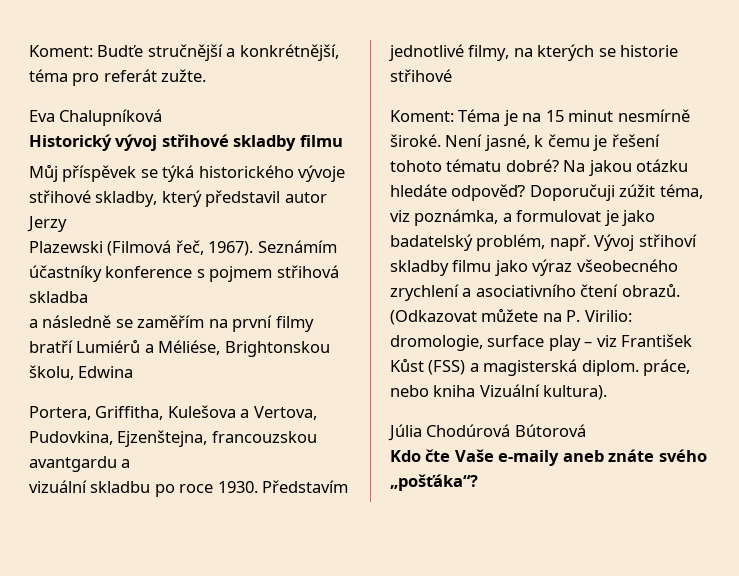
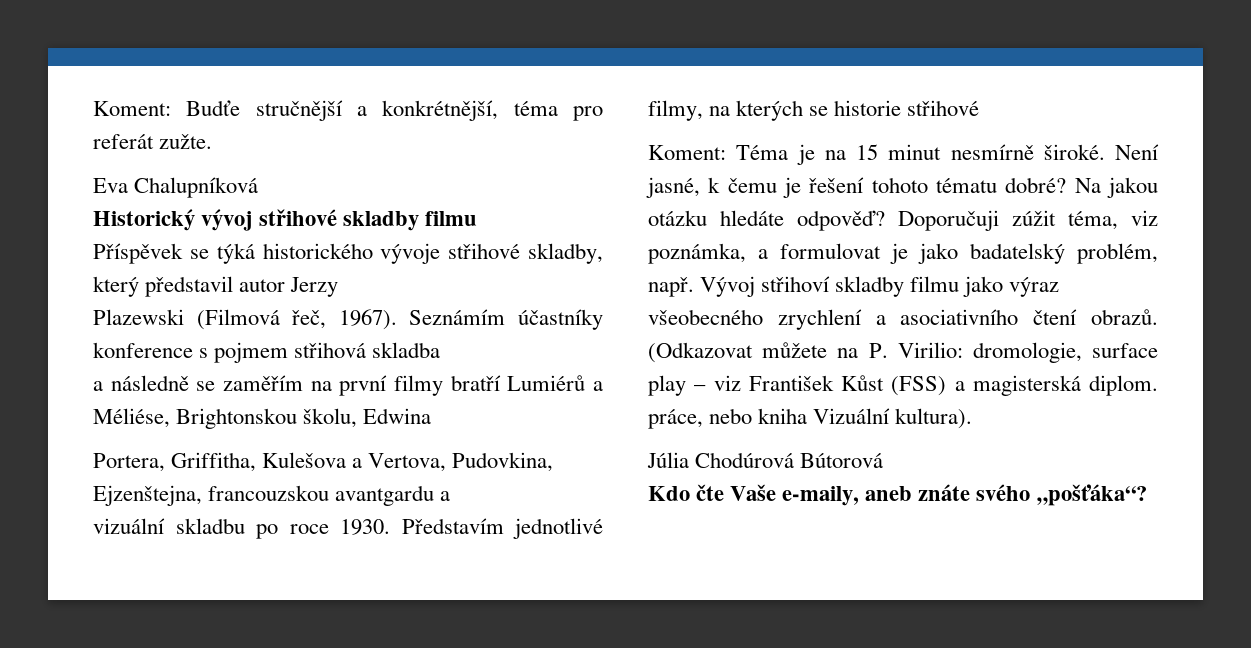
[29,164,137,182] Můj příspěvek -> [93,243,183,264] Příspěvek
[498,450,560,466] e-maily -> [782,486,860,506] e-maily,

